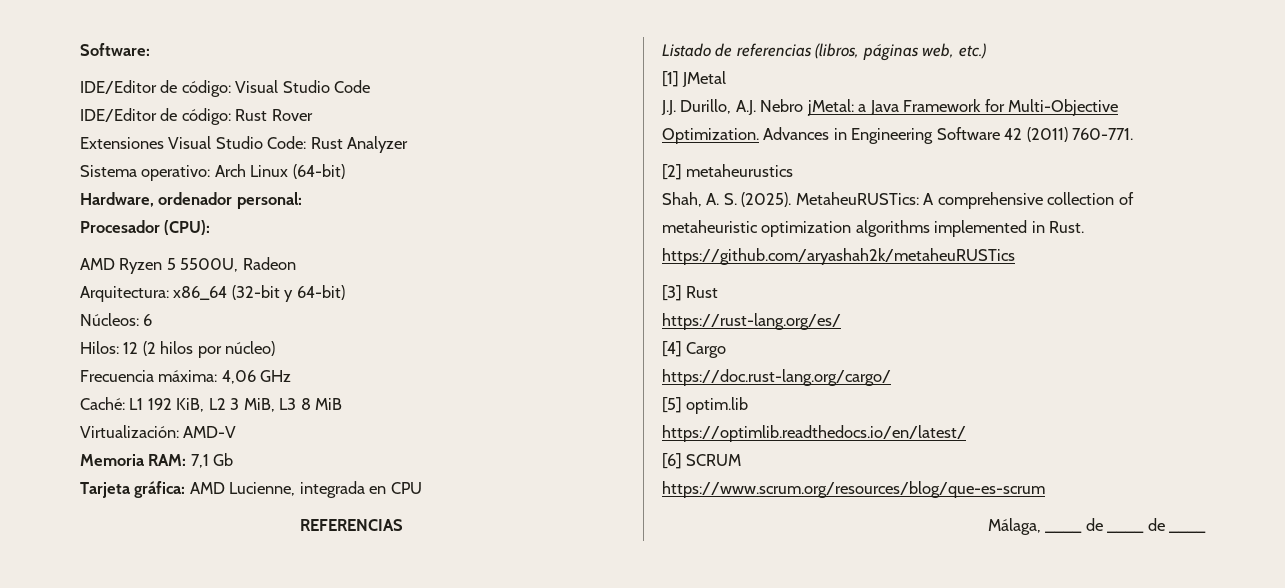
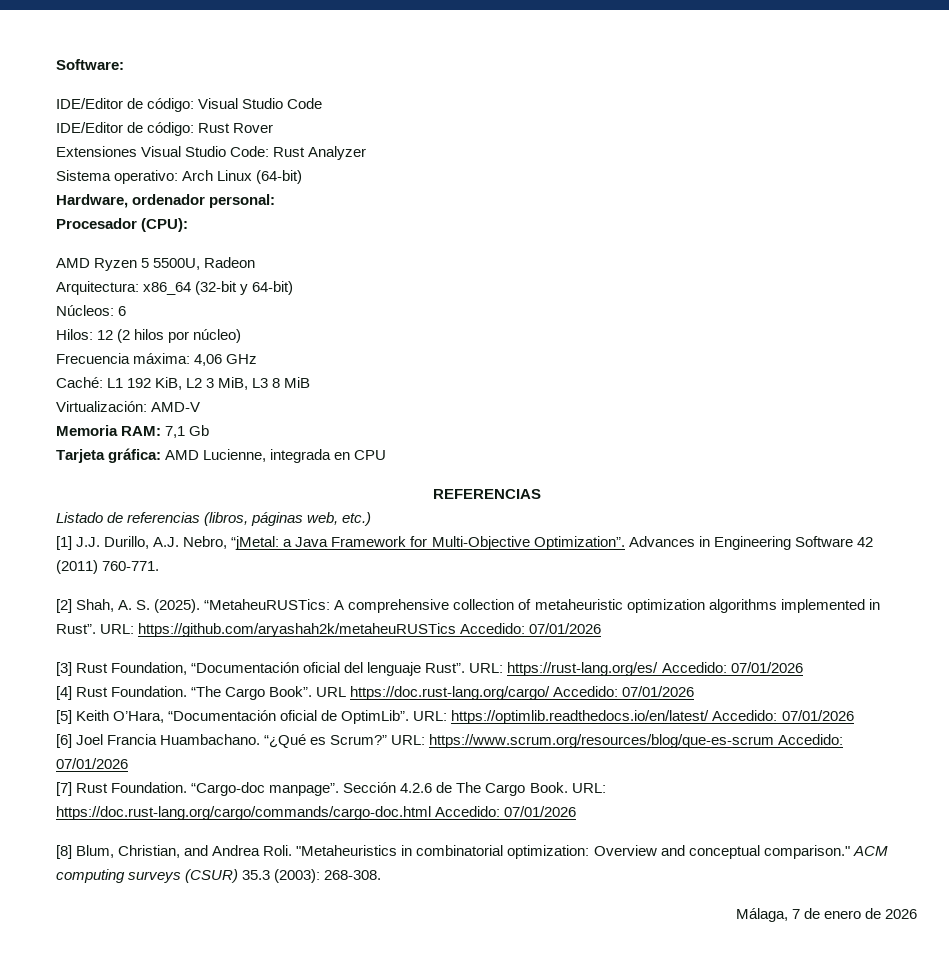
[682,71,727,87] JMetal // -> (72, 543) none
[760,99,854,116] Nebro jMetal: -> [183,536,280,550] Nebro, “jMetal:
[662,128,759,144] Optimization. -> [533,536,625,550] Optimization”.
[686,164,794,177] metaheurustics // -> (72, 606) none
[795,192,919,205] MetaheuRUSTics: -> [204,599,331,610] “MetaheuRUSTics:
[1049,221,1085,233] Rust. -> [56,624,135,634] Rust”. URL:
(1015, 256) none -> [460,623,602,634] Accedido: 07/01/2026
(719, 292) // -> [111,662,504,676] Foundation, “Documentación oficial del lenguaje Rust”. URL:
(841, 321) none -> [661,662,803,673] Accedido: 07/01/2026
[686,342,727,358] Cargo // -> [76,686,347,700] Rust Foundation. “The Cargo Book”. URL
(891, 377) none -> [553,686,695,697] Accedido: 07/01/2026
[686,397,749,414] optim.lib // -> [76,710,448,724] Keith O’Hara, “Documentación oficial de OptimLib”. URL:
(966, 433) none -> [712,710,854,721] Accedido: 07/01/2026
[686,454,742,466] [662,481,1045,498] [987,518,1083,535] [1085,518,1103,531] [1107,531,1145,533] [1147,518,1165,531] [1169,531,1206,533] SCRUM // https://www.scrum.org/resources/blog/que-es-scrum // Málaga, ____ de ____ de ____ -> [76,734,844,748] [56,758,128,769] [56,782,606,796] [56,806,577,820] [56,845,888,859] [56,869,382,883] [735,908,917,922] Joel Francia Huambachano. “¿Qué es Scrum?” URL: https://www.scrum.org/resources/blog/que-es-scrum Accedido: 07/01/2026 // [7] Rust Foundation. “Cargo-doc manpage”. Sección 4.2.6 de The Cargo Book. URL: https://doc.rust-lang.org/cargo/commands/cargo-doc.html Accedido: 07/01/2026 // [8] Blum, Christian, and Andrea Roli. "Metaheuristics in combinatorial optimization: Overview and conceptual comparison." ACM computing surveys (CSUR) 35.3 (2003): 268-308. // Málaga, 7 de enero de 2026

